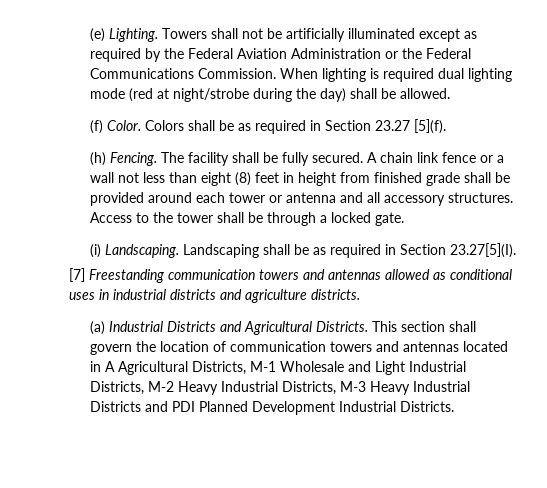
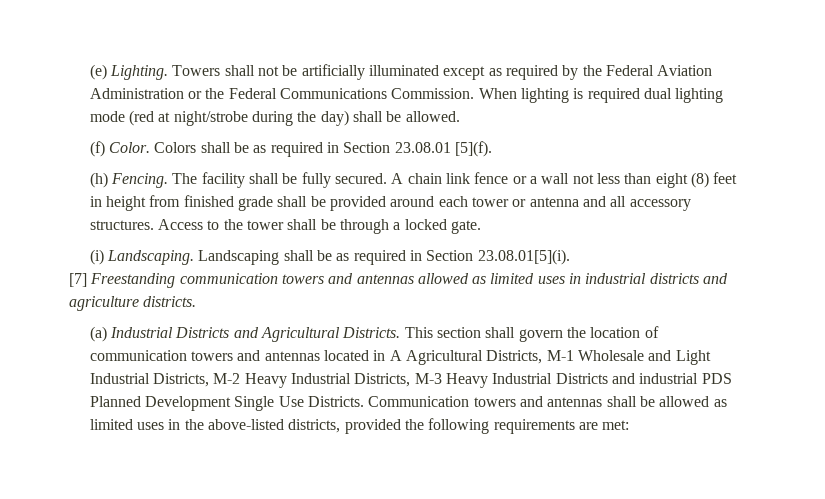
[374,120,410,131] 23.27 -> [394,142,451,153] 23.08.01
[449,243,516,258] 23.27[5](I). -> [477,249,570,265] 23.08.01[5](i).
[450,269,513,280] conditional -> [490,273,535,284] limited
[171,401,454,415] PDI Planned Development Industrial Districts. -> [639,373,732,384] [89,396,727,411] [89,418,630,434] industrial PDS Planned Development Single Use Districts. Communication towers and antennas shall be allowed as limited uses in the above-listed districts, provided the following requirements are met:

